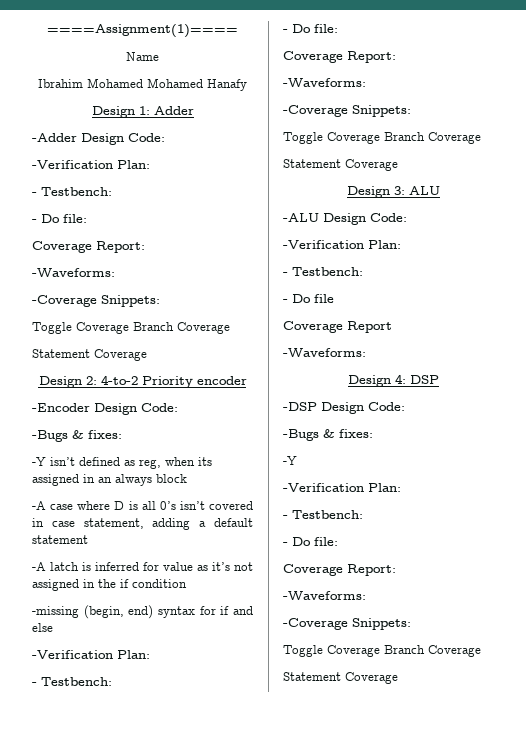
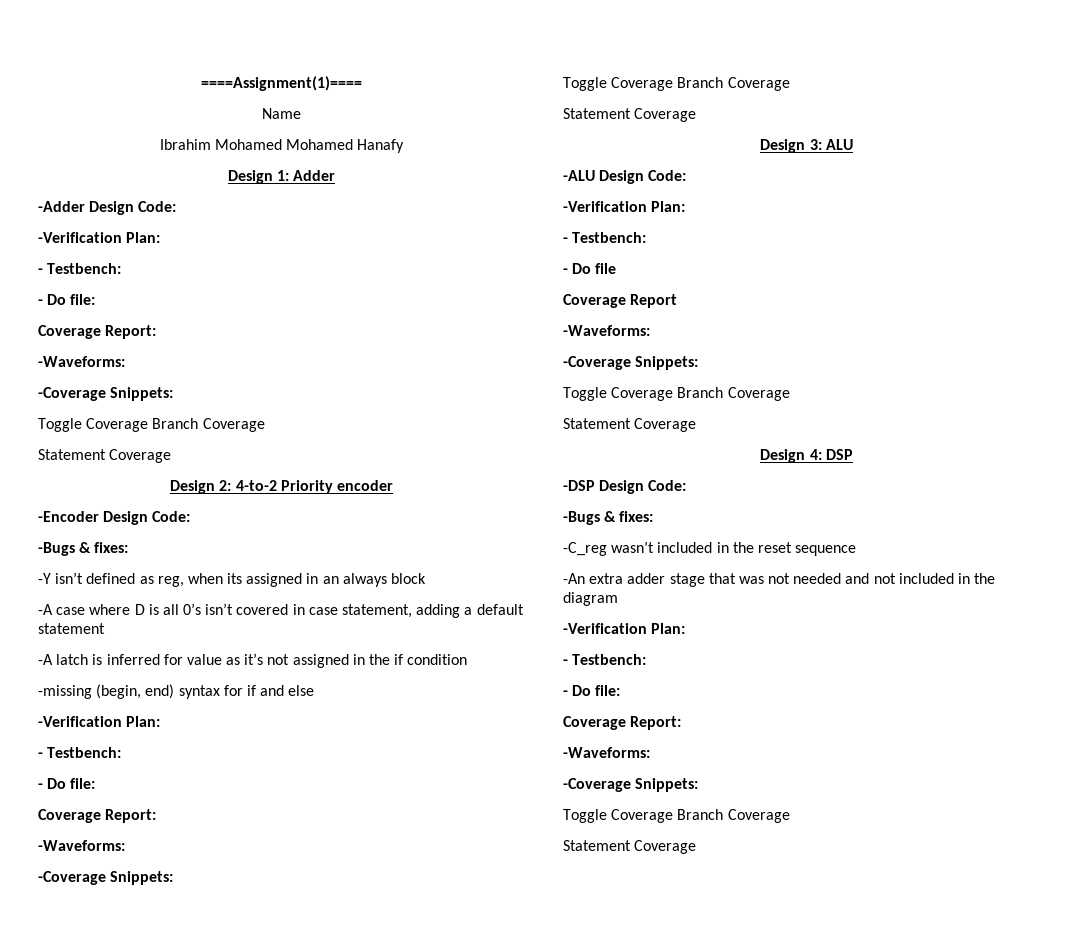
(366, 352) none -> [563,356,699,370] [563,387,790,401] [563,418,697,432] // -Coverage Snippets: // Toggle Coverage Branch Coverage // Statement Coverage
[283,456,297,465] -Y -> [563,541,857,556] [563,573,996,587] [563,592,618,606] -C_reg wasn’t included in the reset sequence // -An extra adder stage that was not needed and not included in the diagram

